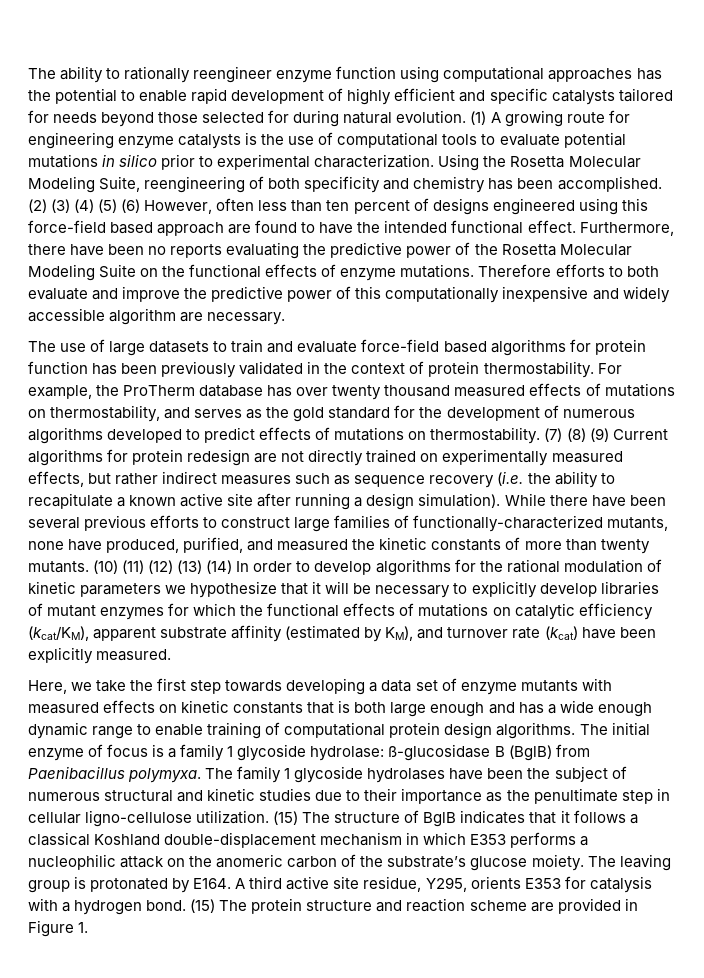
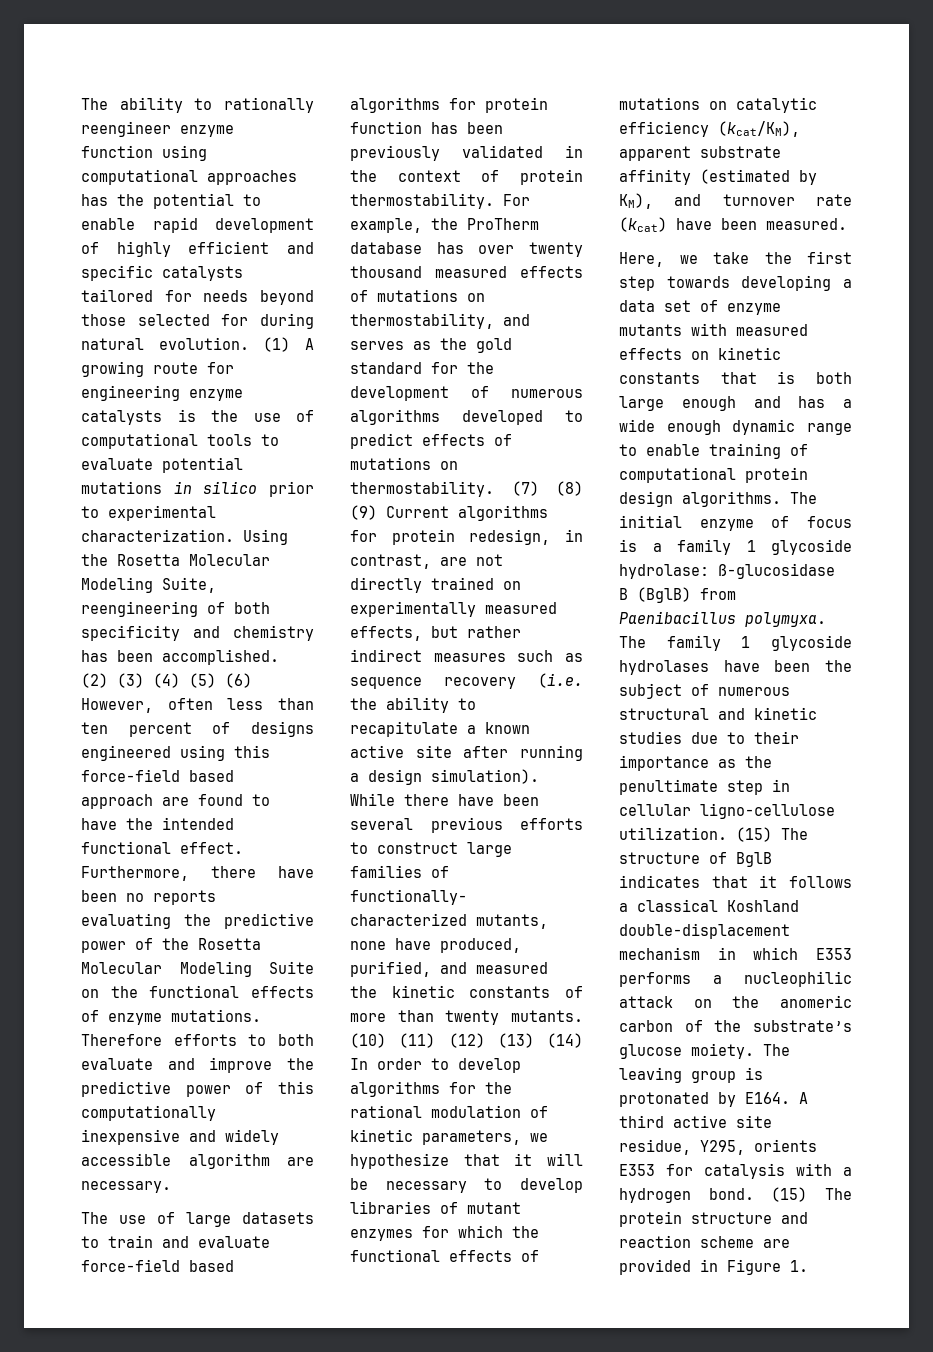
[187,449,251,466] redesign -> [469,529,583,545] [350,554,431,569] redesign, in contrast,
[80,583,162,597] parameters -> [422,1130,521,1145] parameters,
[471,581,537,598] explicitly -> (503, 1184) none
[28,647,93,664] explicitly -> (757, 224) none

